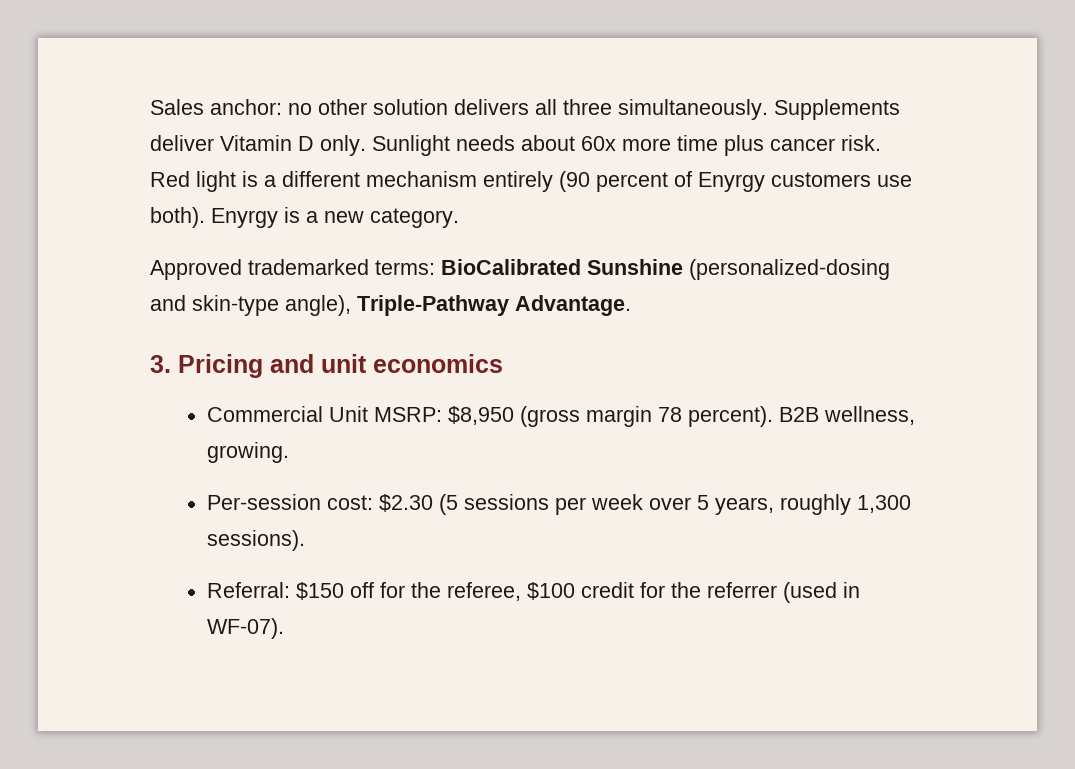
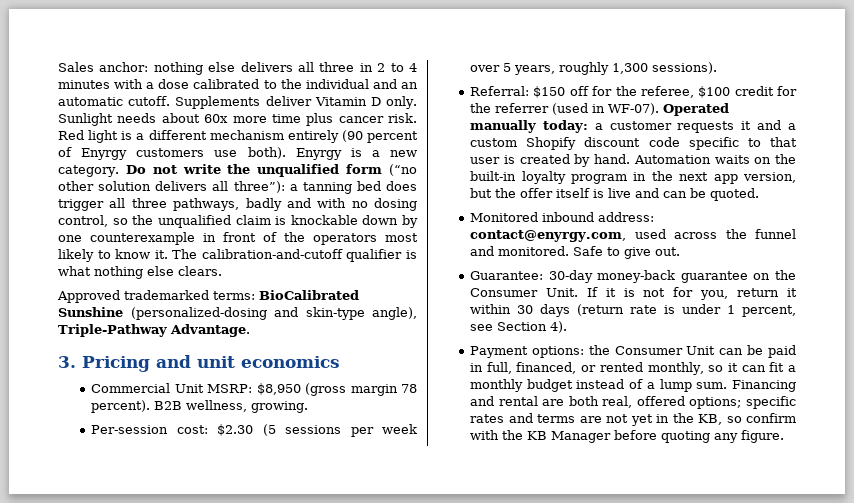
[288,99,768,120] no other solution delivers all three simultaneously. -> [153,62,417,75] [58,79,418,89] [58,96,171,106] nothing else delivers all three in 2 to 4 minutes with a dose calibrated to the individual and an automatic cutoff.
(459, 218) none -> [125,164,417,177] [58,181,417,194] [58,198,417,211] [58,215,418,228] [58,232,418,245] [58,249,417,262] [58,266,222,279] Do not write the unqualified form (“no other solution delivers all three”): a tanning bed does trigger all three pathways, badly and with no dosing control, so the unqualified claim is knockable down by one counterexample in front of the operators most likely to know it. The calibration-and-cutoff qualifier is what nothing else clears.
(285, 628) none -> [663,103,730,116] [470,120,796,133] [470,137,797,150] [470,154,796,167] [470,171,796,184] [470,188,760,201] [470,212,655,222] [470,229,796,242] [470,246,681,259] [470,270,796,283] [470,287,797,300] [470,304,796,317] [470,321,568,333] [470,345,796,358] [470,362,796,375] [470,379,796,392] [470,396,796,409] [470,413,796,426] [470,430,785,443] Operated manually today: a customer requests it and a custom Shopify discount code specific to that user is created by hand. Automation waits on the built-in loyalty program in the next app version, but the offer itself is live and can be quoted. // Monitored inbound address: contact@enyrgy.com, used across the funnel and monitored. Safe to give out. // Guarantee: 30-day money-back guarantee on the Consumer Unit. If it is not for you, return it within 30 days (return rate is under 1 percent, see Section 4). // Payment options: the Consumer Unit can be paid in full, financed, or rented monthly, so it can fit a monthly budget instead of a lump sum. Financing and rental are both real, offered options; specific rates and terms are not yet in the KB, so confirm with the KB Manager before quoting any figure.

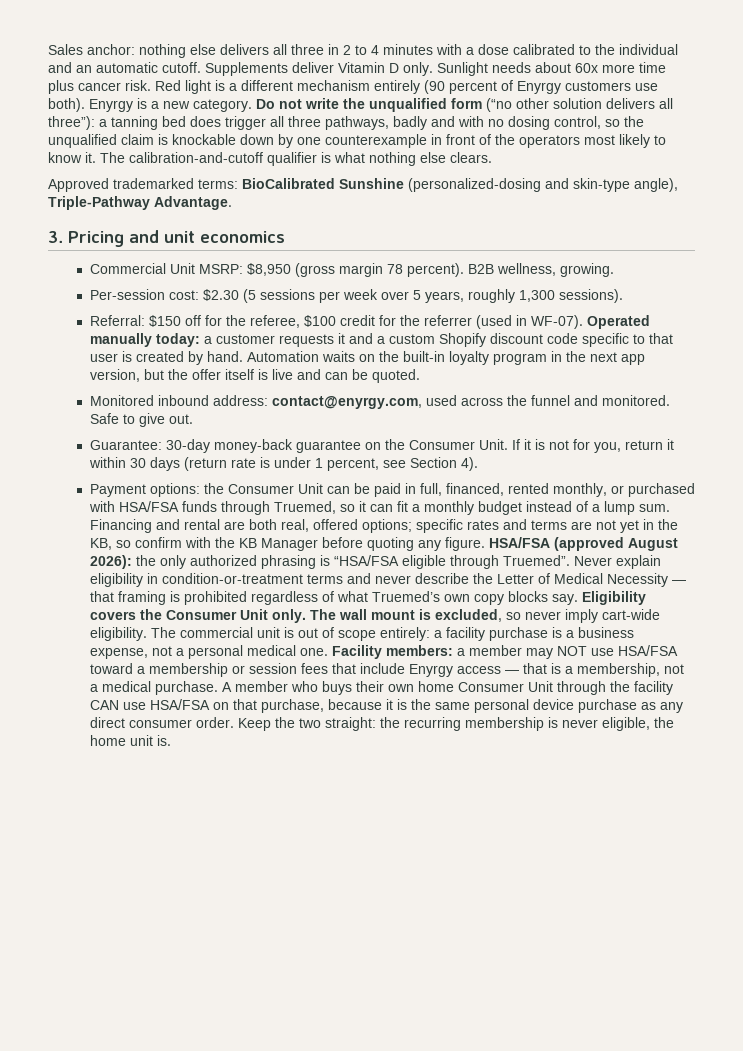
[581,365,597,372] or -> (504, 489) none
(704, 368) none -> [610,483,695,497] [88,501,336,515] or purchased with HSA/FSA funds through Truemed,
(785, 436) none -> [488,537,678,551] [89,555,661,569] [89,573,686,587] [89,591,646,605] [89,609,660,623] [89,627,634,641] [89,645,678,659] [89,663,684,677] [89,681,673,695] [89,699,683,713] [89,717,674,731] [89,735,171,746] HSA/FSA (approved August 2026): the only authorized phrasing is “HSA/FSA eligible through Truemed”. Never explain eligibility in condition-or-treatment terms and never describe the Letter of Medical Necessity — that framing is prohibited regardless of what Truemed’s own copy blocks say. Eligibility covers the Consumer Unit only. The wall mount is excluded, so never imply cart-wide eligibility. The commercial unit is out of scope entirely: a facility purchase is a business expense, not a personal medical one. Facility members: a member may NOT use HSA/FSA toward a membership or session fees that include Enyrgy access — that is a membership, not a medical purchase. A member who buys their own home Consumer Unit through the facility CAN use HSA/FSA on that purchase, because it is the same personal device purchase as any direct consumer order. Keep the two straight: the recurring membership is never eligible, the home unit is.

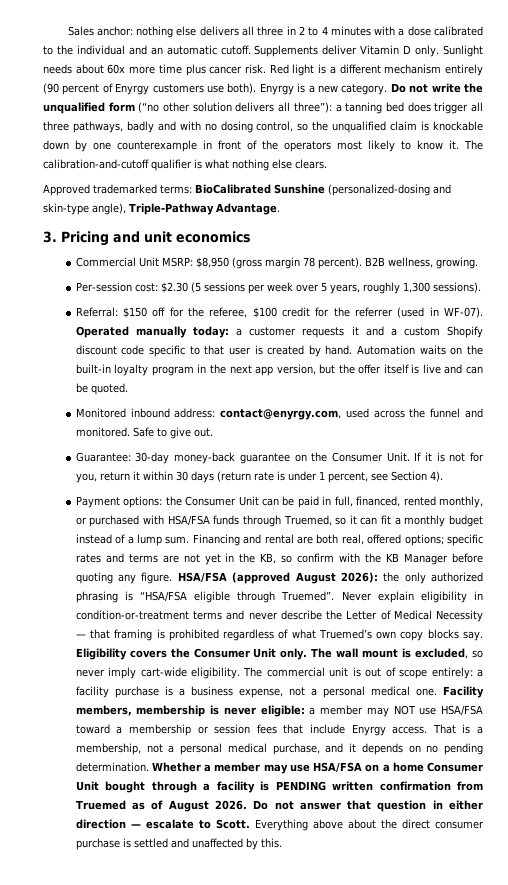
[385,645,453,656] members: -> [75,705,305,717] members, membership is never eligible:
[456,663,547,674] access — that -> [392,724,456,734] access. That
[101,681,673,695] [89,699,683,713] [89,717,674,731] [89,735,171,746] medical purchase. A member who buys their own home Consumer Unit through the facility CAN use HSA/FSA on that purchase, because it is the same personal device purchase as any direct consumer order. Keep the two straight: the recurring membership is never eligible, the home unit is. -> [179,743,483,755] [75,762,483,774] [75,781,483,793] [75,800,483,812] [75,819,484,831] [75,838,282,850] personal medical purchase, and it depends on no pending determination. Whether a member may use HSA/FSA on a home Consumer Unit bought through a facility is PENDING written confirmation from Truemed as of August 2026. Do not answer that question in either direction — escalate to Scott. Everything above about the direct consumer purchase is settled and unaffected by this.

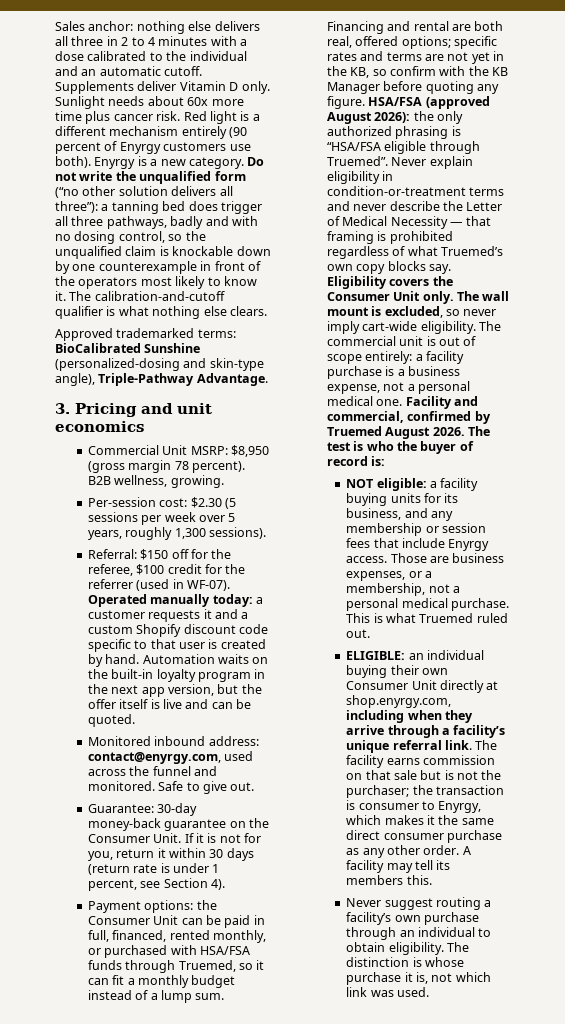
[75,705,483,717] [75,724,123,734] members, membership is never eligible: a member may NOT use HSA/FSA toward a -> [454,396,479,406] [326,411,491,424] [326,426,491,439] [326,441,474,454] [326,456,386,466] [346,478,479,491] [346,493,459,506] [346,508,453,521] and commercial, confirmed by Truemed August 2026. The test is who the buyer of record is: // NOT eligible: a facility buying units for its business, and any
[432,724,471,734] That is -> [390,553,505,563] [346,571,422,581] Those are business expenses, or
[272,743,483,755] [75,762,483,774] [75,781,483,793] [75,800,483,812] [75,819,484,831] [75,838,282,850] purchase, and it depends on no pending determination. Whether a member may use HSA/FSA on a home Consumer Unit bought through a facility is PENDING written confirmation from Truemed as of August 2026. Do not answer that question in either direction — escalate to Scott. Everything above about the direct consumer purchase is settled and unaffected by this. -> [450,598,509,611] [346,613,508,623] [346,629,371,638] [346,650,484,660] [346,665,448,678] [346,680,499,693] [346,695,452,708] [346,710,473,723] [346,725,506,738] [346,740,498,753] [346,755,495,768] [346,770,502,780] [346,785,504,798] [346,800,482,813] [346,815,494,825] [346,830,502,843] [346,845,471,858] [346,860,451,873] [346,875,432,885] [346,897,492,910] [346,912,479,925] [346,927,492,940] [346,942,469,955] [346,957,464,967] [346,972,491,985] [346,987,429,997] purchase. This is what Truemed ruled out. // ELIGIBLE: an individual buying their own Consumer Unit directly at shop.enyrgy.com, including when they arrive through a facility’s unique referral link. The facility earns commission on that sale but is not the purchaser; the transaction is consumer to Enyrgy, which makes it the same direct consumer purchase as any other order. A facility may tell its members this. // Never suggest routing a facility’s own purchase through an individual to obtain eligibility. The distinction is whose purchase it is, not which link was used.

